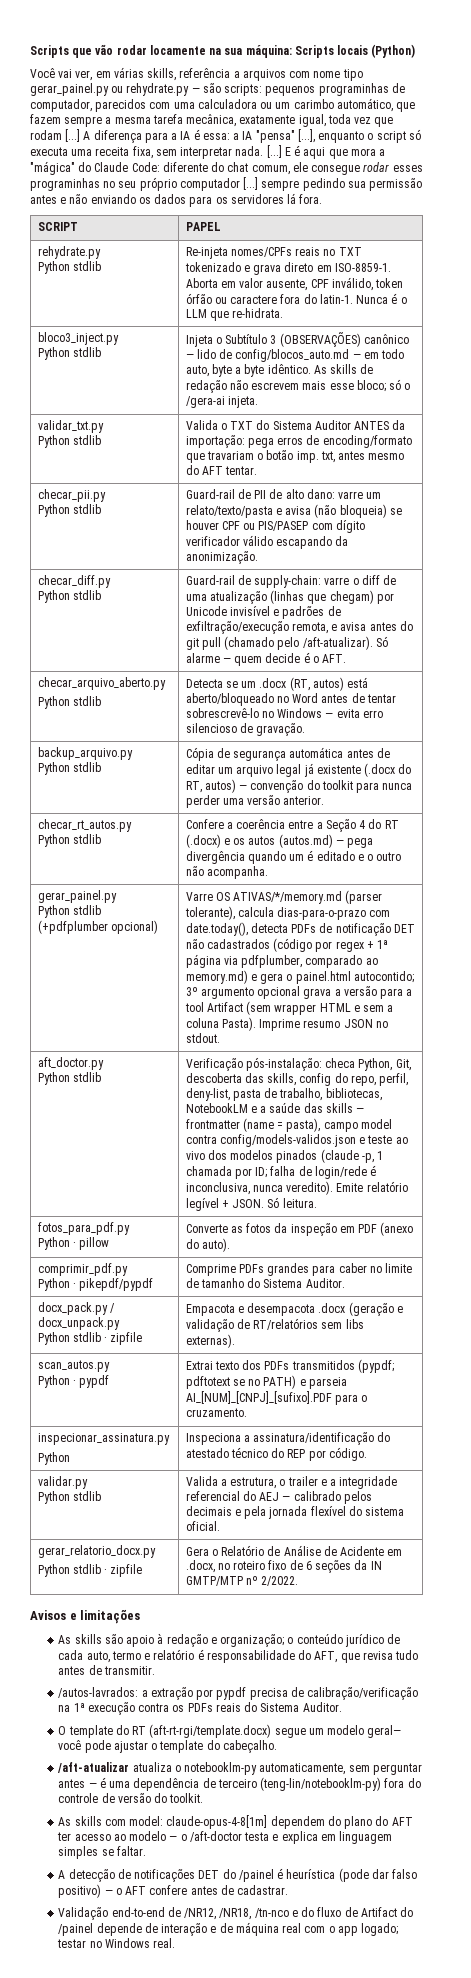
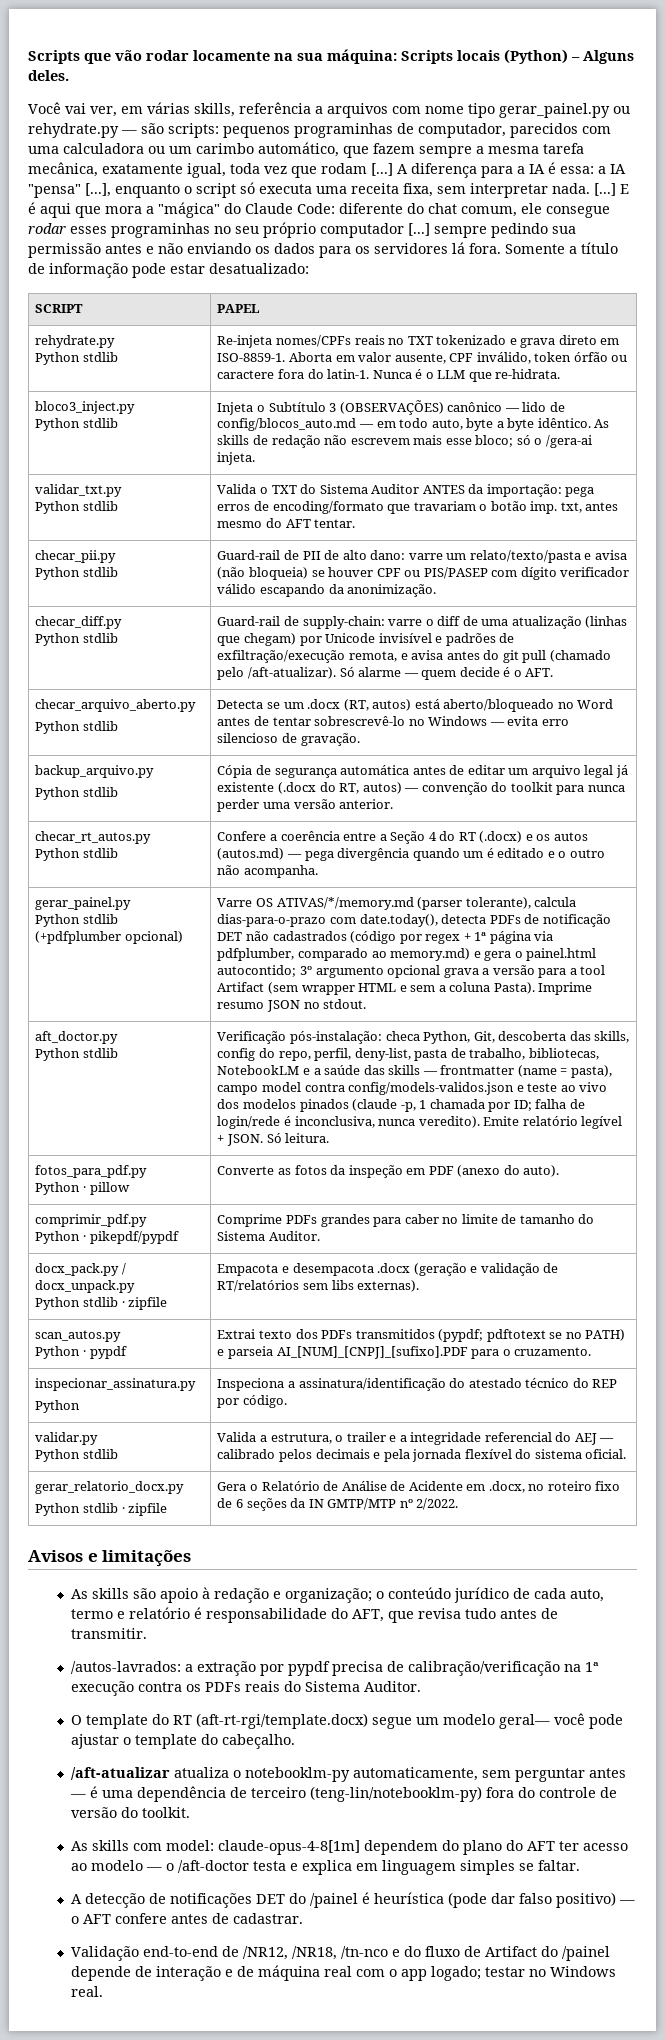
(416, 51) none -> [571,50,634,64] [28,70,69,81] – Alguns deles.
(323, 199) none -> [505,242,618,254] [28,263,309,278] Somente a título de informação pode estar desatualizado:

